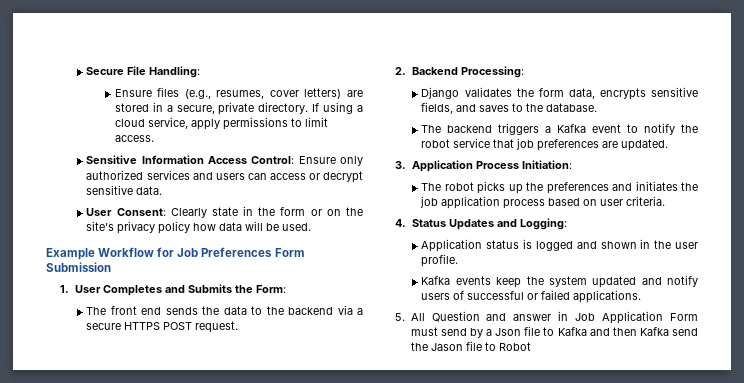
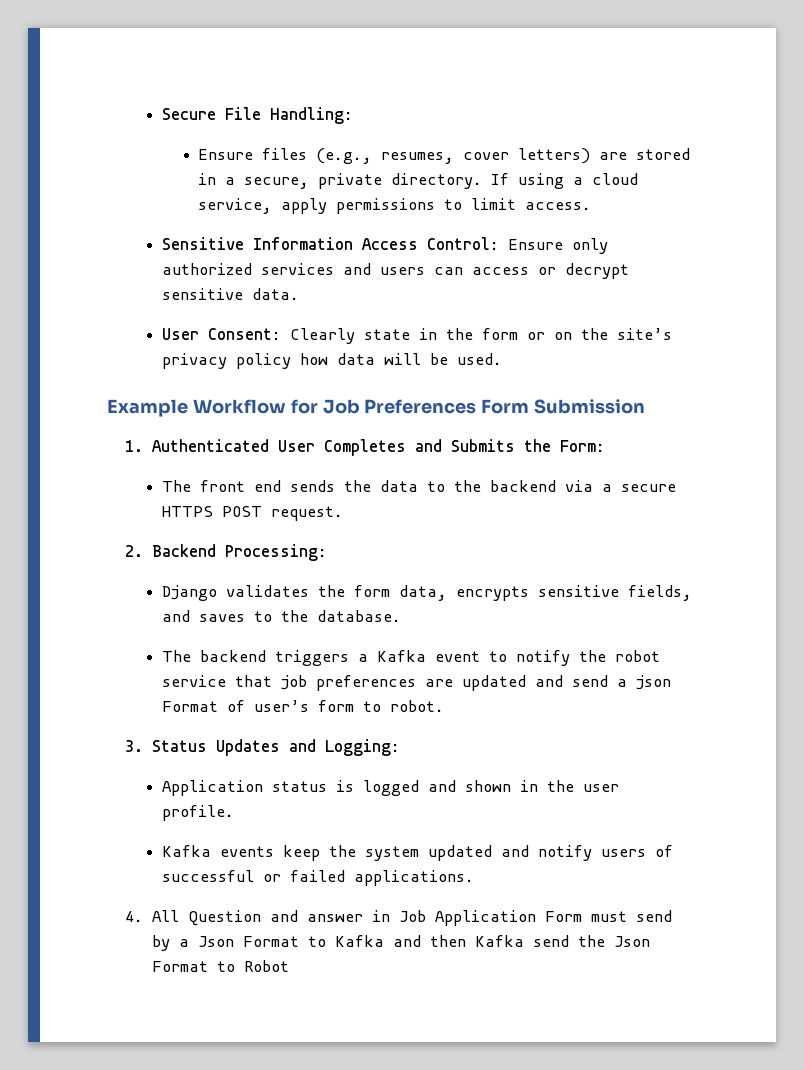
(70, 289) none -> [151,439,269,452] Authenticated
[621,139,669,151] [395,160,572,172] [421,181,698,194] [420,196,666,209] [395,219,407,227] updated. // 3. Application Process Initiation: // The robot picks up the preferences and initiates the job application process based on user criteria. // 4. -> [461,675,671,691] [161,700,444,712] [125,740,144,752] updated and send a json Format of user’s form to robot. // 3.
[395,313,406,321] 5. -> [125,911,144,922] 4.
[524,326,541,336] file -> [242,936,299,947] Format
[430,341,482,351] Jason file -> [613,936,650,947] [151,961,208,972] Json Format

